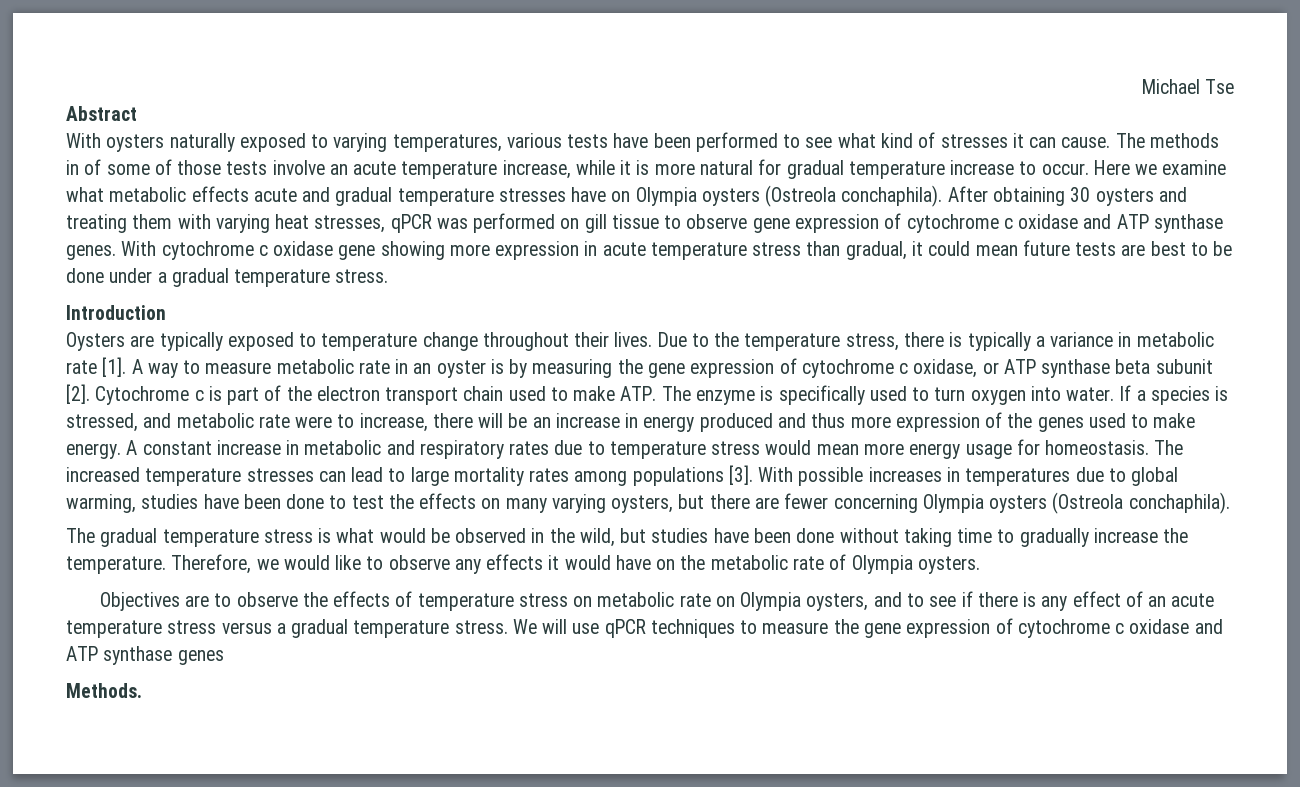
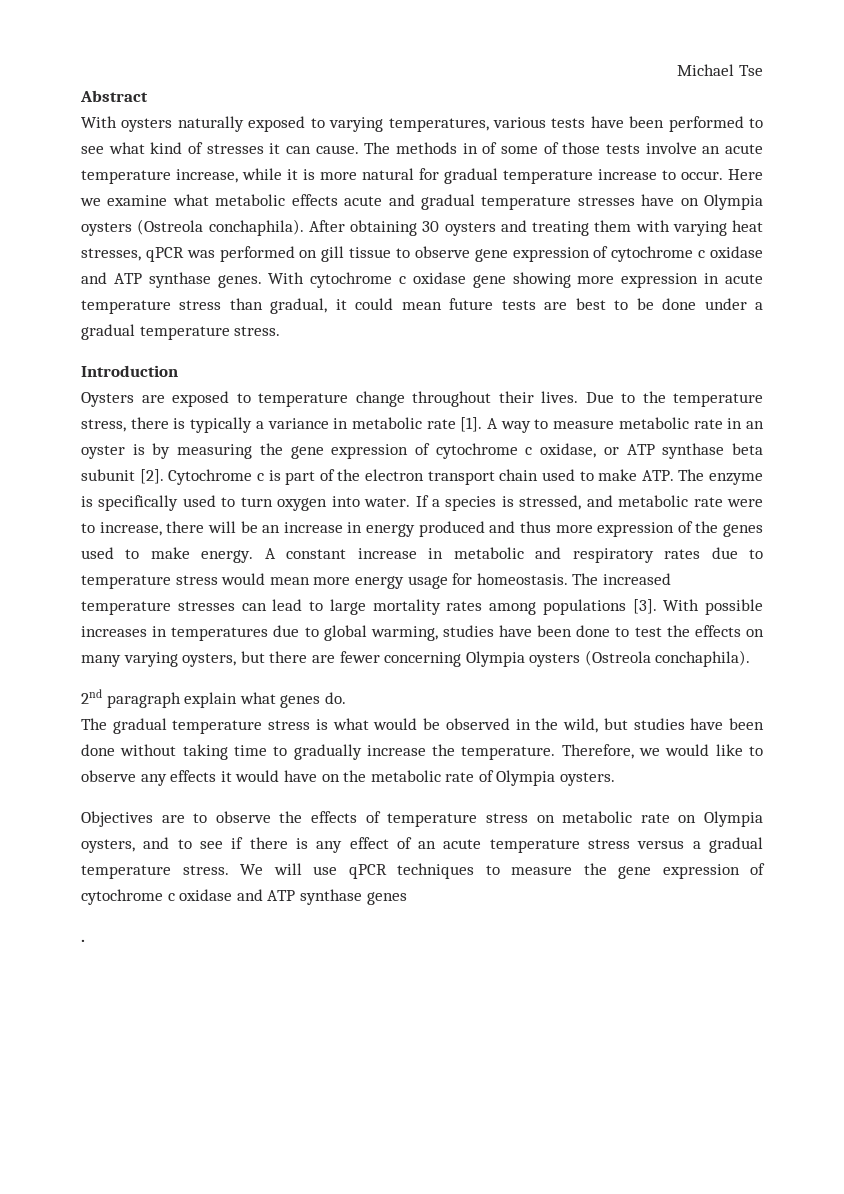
[159,332,223,351] typically -> (165, 399) none
(1230, 503) none -> [81,689,346,708] // 2nd paragraph explain what genes do.
[66,683,142,698] Methods. -> [81,939,85,942] .

